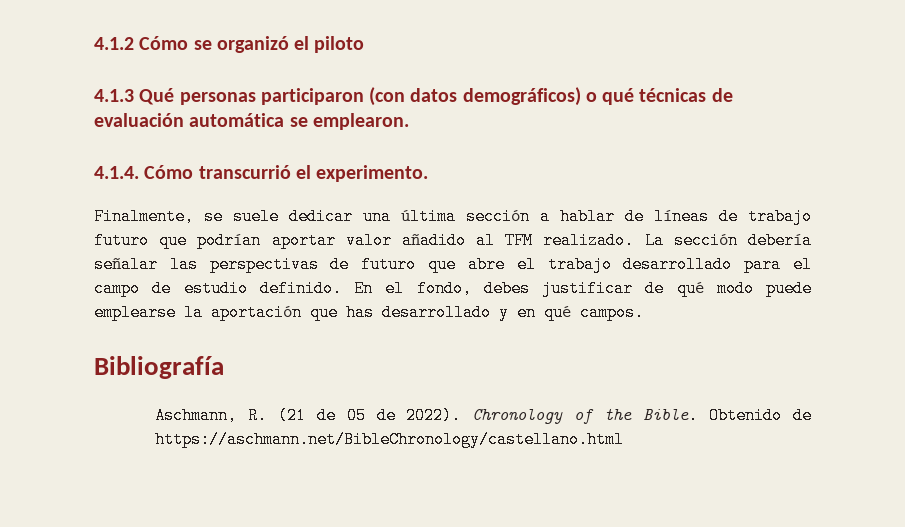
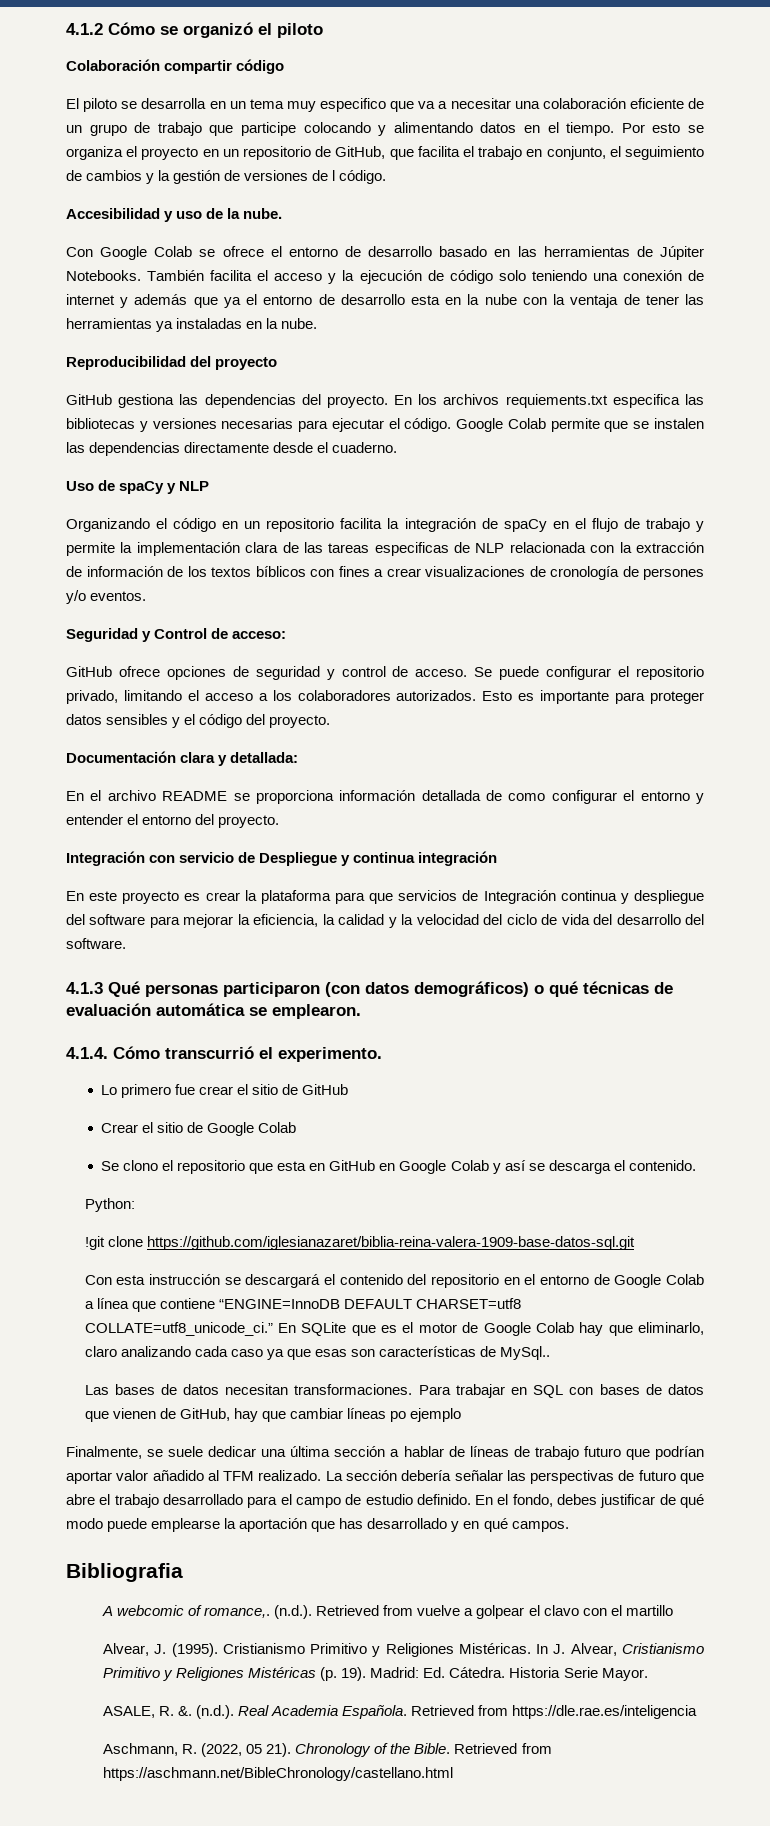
(365, 44) none -> [66,59,285,74] [66,98,704,112] [66,122,705,136] [66,146,704,160] [66,170,387,184] [66,208,283,222] [66,246,705,260] [66,270,704,284] [66,294,704,308] [66,318,318,332] [66,356,278,370] [66,394,705,408] [66,418,704,432] [66,442,398,456] [66,480,210,494] [66,518,704,532] [66,542,704,556] [66,566,704,580] [66,590,147,604] [66,628,287,642] [66,666,704,680] [66,690,704,704] [66,714,331,728] [66,751,299,766] [66,790,704,804] [66,814,280,828] [66,851,498,866] [66,890,705,904] [66,914,705,928] [66,938,126,949] // Colaboración compartir código // El piloto se desarrolla en un tema muy especifico que va a necesitar una colaboración eficiente de un grupo de trabajo que participe colocando y alimentando datos en el tiempo. Por esto se organiza el proyecto en un repositorio de GitHub, que facilita el trabajo en conjunto, el seguimiento de cambios y la gestión de versiones de l código. // Accesibilidad y uso de la nube. // Con Google Colab se ofrece el entorno de desarrollo basado en las herramientas de Júpiter Notebooks. También facilita el acceso y la ejecución de código solo teniendo una conexión de internet y además que ya el entorno de desarrollo esta en la nube con la ventaja de tener las herramientas ya instaladas en la nube. // Reproducibilidad del proyecto // GitHub gestiona las dependencias del proyecto. En los archivos requiements.txt especifica las bibliotecas y versiones necesarias para ejecutar el código. Google Colab permite que se instalen las dependencias directamente desde el cuaderno. // Uso de spaCy y NLP // Organizando el código en un repositorio facilita la integración de spaCy en el flujo de trabajo y permite la implementación clara de las tareas especificas de NLP relacionada con la extracción de información de los textos bíblicos con fines a crear visualizaciones de cronología de persones y/o eventos. // Seguridad y Control de acceso: // GitHub ofrece opciones de seguridad y control de acceso. Se puede configurar el repositorio privado, limitando el acceso a los colaboradores autorizados. Esto es importante para proteger datos sensibles y el código del proyecto. // Documentación clara y detallada: // En el archivo README se proporciona información detallada de como configurar el entorno y entender el entorno del proyecto. // Integración con servicio de Despliegue y continua integración // En este proyecto es crear la plataforma para que servicios de Integración continua y despliegue del software para mejorar la eficiencia, la calidad y la velocidad del ciclo de vida del desarrollo del software.
(429, 173) none -> [101,1084,349,1098] [101,1122,297,1136] [101,1160,696,1174] [84,1198,135,1212] [84,1236,635,1250] [84,1274,705,1288] [84,1298,521,1312] [84,1322,704,1336] [84,1346,551,1360] [84,1384,705,1398] [84,1408,461,1422] // Lo primero fue crear el sitio de GitHub // Crear el sitio de Google Colab // Se clono el repositorio que esta en GitHub en Google Colab y así se descarga el contenido. // Python: // !git clone https://github.com/iglesianazaret/biblia-reina-valera-1909-base-datos-sql.git // Con esta instrucción se descargará el contenido del repositorio en el entorno de Google Colab a línea que contiene “ENGINE=InnoDB DEFAULT CHARSET=utf8 COLLATE=utf8_unicode_ci.” En SQLite que es el motor de Google Colab hay que eliminarlo, claro analizando cada caso ya que esas son características de MySql.. // Las bases de datos necesitan transformaciones. Para trabajar en SQL con bases de datos que vienen de GitHub, hay que cambiar líneas po ejemplo
[94,356,224,379] [154,407,462,424] Bibliografía // Aschmann, R. (21 de 05 de 2022). -> [66,1563,183,1582] [102,1605,673,1619] [103,1643,704,1657] [103,1667,648,1681] [103,1705,698,1719] [103,1743,292,1757] Bibliografia // A webcomic of romance,. (n.d.). Retrieved from vuelve a golpear el clavo con el martillo // Alvear, J. (1995). Cristianismo Primitivo y Religiones Mistéricas. In J. Alvear, Cristianismo Primitivo y Religiones Mistéricas (p. 19). Madrid: Ed. Cátedra. Historia Serie Mayor. // ASALE, R. &. (n.d.). Real Academia Española. Retrieved from https://dle.rae.es/inteligencia // Aschmann, R. (2022, 05 21).
[709,407,812,424] Obtenido de -> [454,1743,552,1754] Retrieved from

